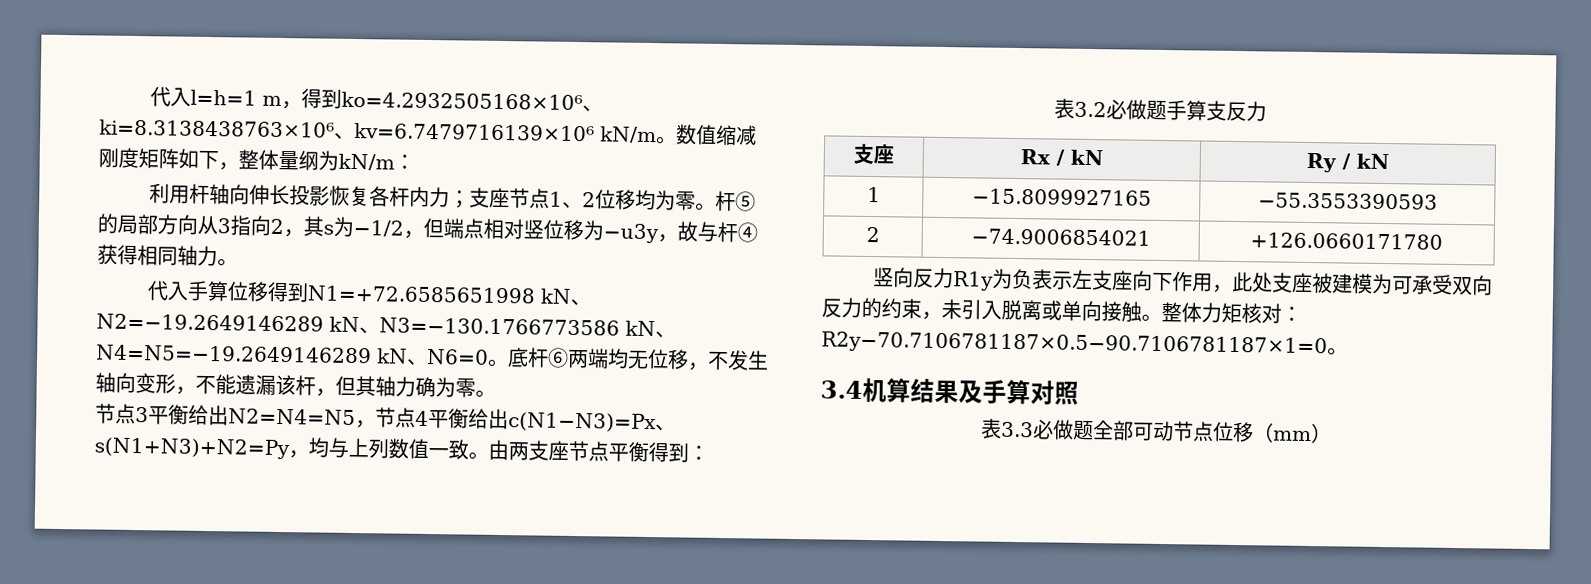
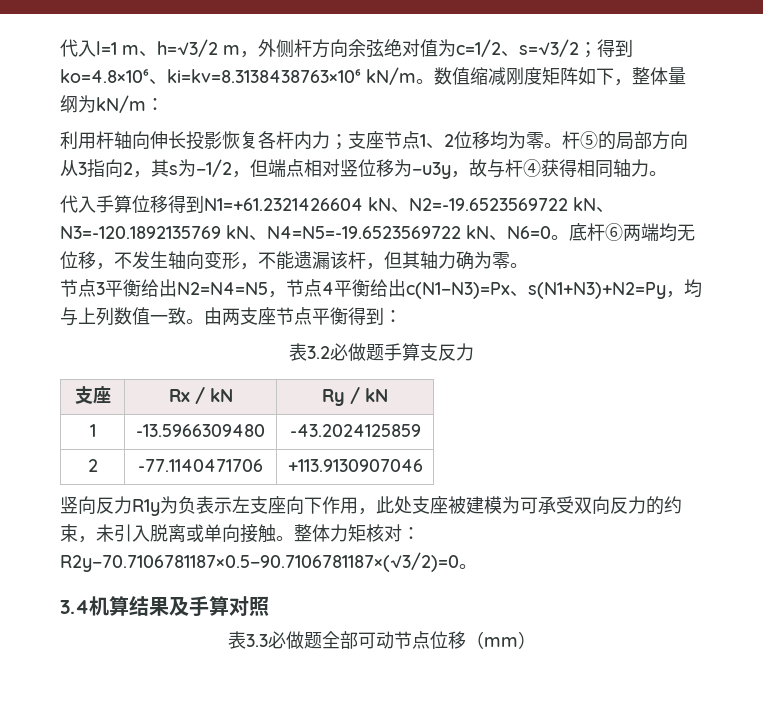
[149,86,603,112] [99,119,595,142] 代入l=h=1 m，得到ko=4.2932505168×10⁶、ki=8.3138438763×10⁶、kv=6.7479716139×10⁶ -> [60,39,633,58] [60,69,361,85] 代入l=1 m、h=√3/2 m，外侧杆方向余弦绝对值为c=1/2、s=√3/2；得到ko=4.8×10⁶、ki=kv=8.3138438763×10⁶
[306,285,591,306] [96,313,676,338] [96,344,372,364] N1=+72.6585651998 kN、N2=−19.2649146289 kN、N3=−130.1766773586 kN、N4=N5=−19.2649146289 -> [204,197,614,213] [60,225,461,241] N1=+61.2321426604 kN、N2=-19.6523569722 kN、N3=-120.1892135769 kN、N4=N5=-19.6523569722
[971,188,1152,206] [1257,192,1438,210] −15.8099927165 | −55.3553390593 -> [136,424,265,437] [289,424,421,437] -13.5966309480 | -43.2024125859
[970,228,1151,246] [1250,232,1443,250] −74.9006854021 | +126.0660171780 -> [138,459,263,472] [287,459,423,472] -77.1140471706 | +113.9130907046
[821,331,1328,358] R2y−70.7106781187×0.5−90.7106781187×1=0 -> [60,552,459,572] R2y−70.7106781187×0.5−90.7106781187×(√3/2)=0

